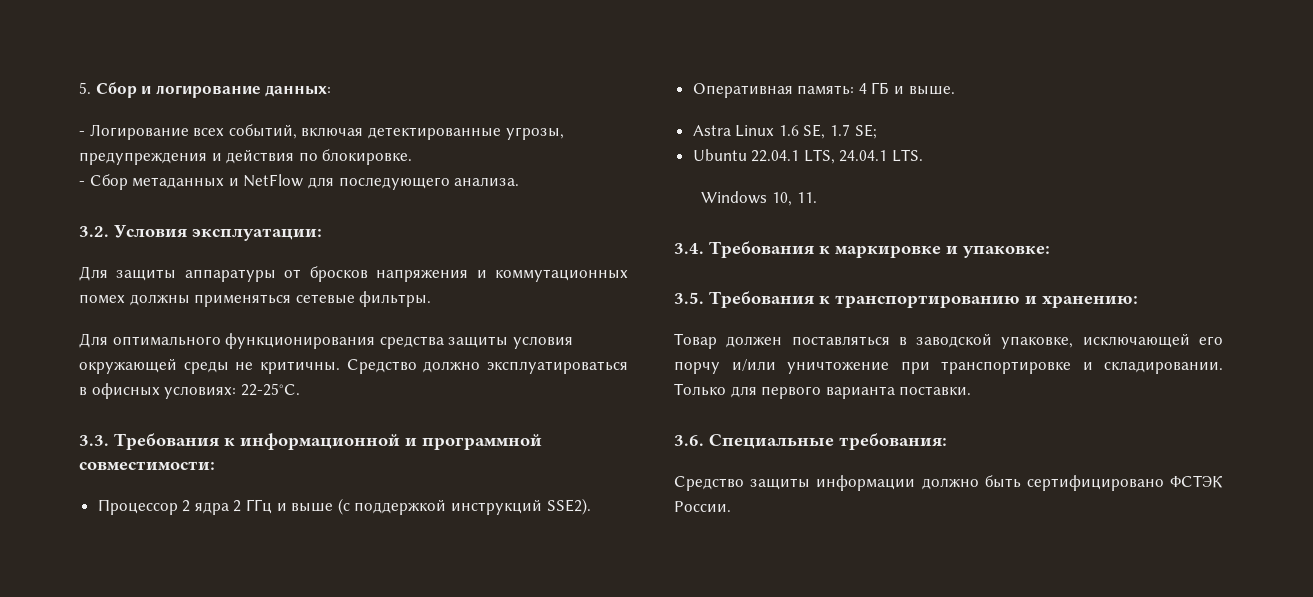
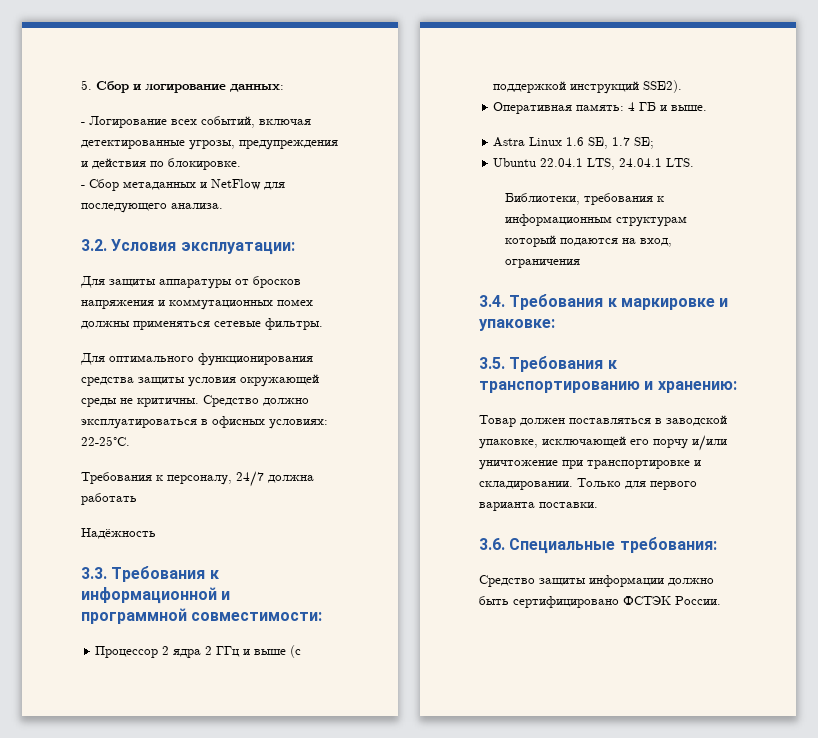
(300, 389) none -> [81,471,314,487] [81,493,137,505] [81,528,156,539] // Требования к персоналу, 24/7 должна работать // Надёжность
[701,191,817,206] Windows 10, 11. -> [504,193,664,205] [504,214,687,227] [504,235,672,247] [504,259,580,268] Библиотеки, требования к информационным структурам который подаются на вход, ограничения

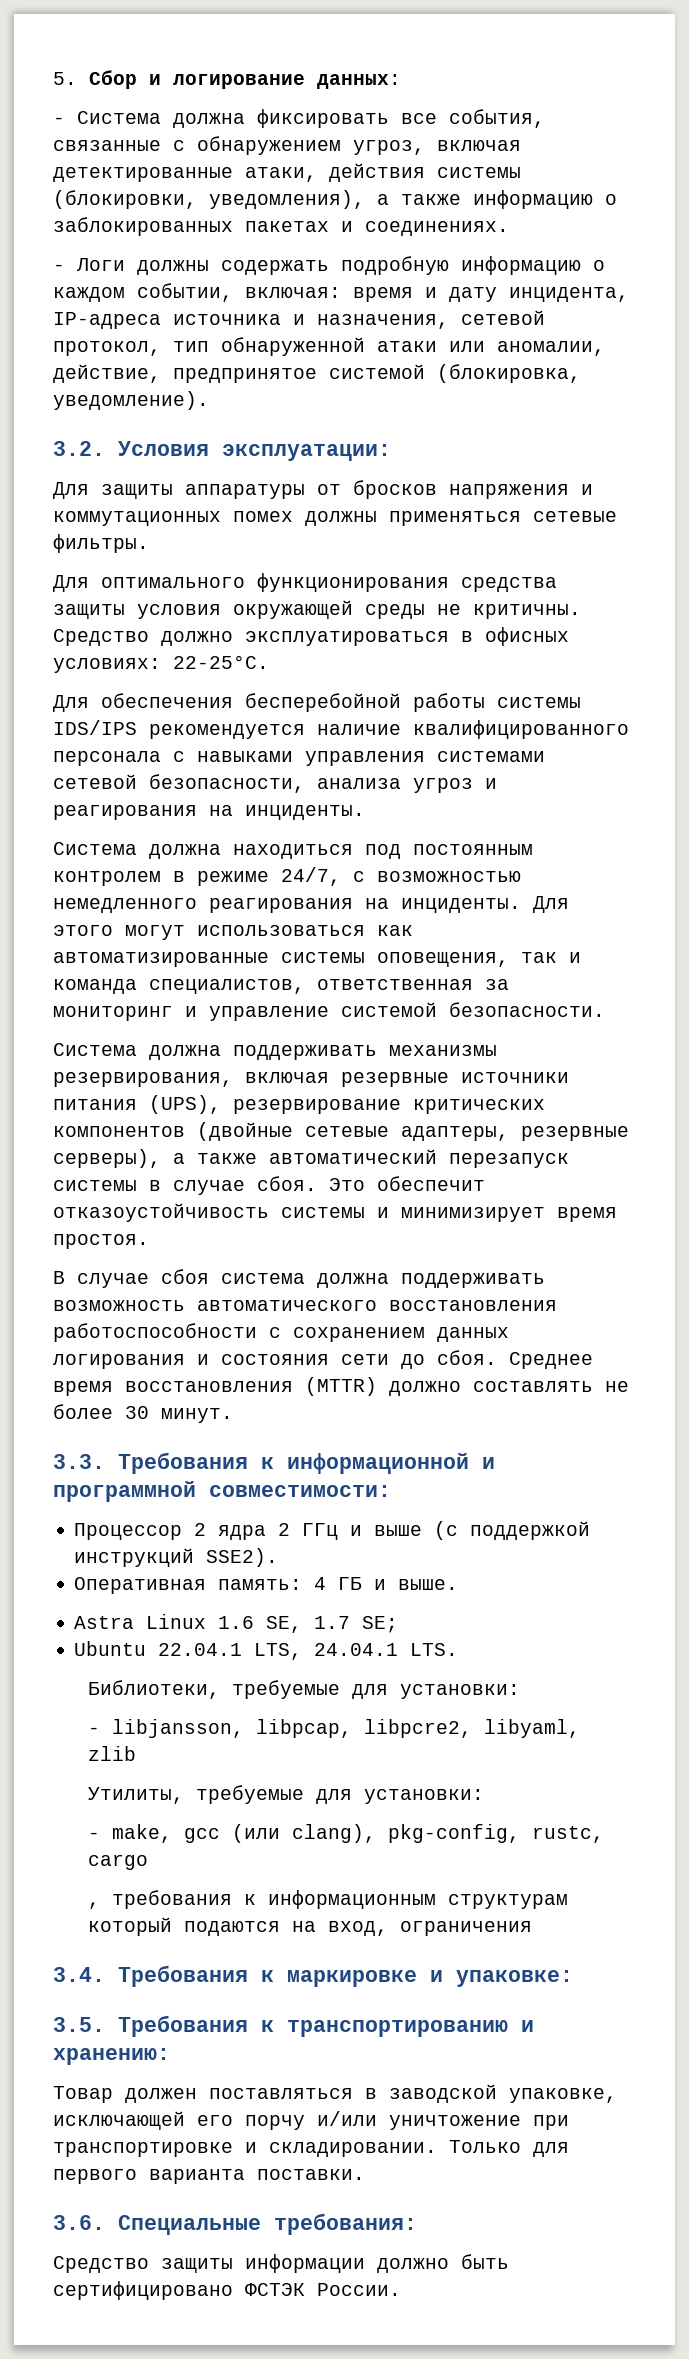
[89,116,311,128] [81,140,338,150] [81,158,241,170] [81,179,285,191] [81,203,223,213] Логирование всех событий, включая детектированные угрозы, предупреждения и действия по блокировке. // - Сбор метаданных и NetFlow для последующего анализа. -> [77,109,545,128] [53,136,521,155] [53,163,521,182] [53,190,617,209] [53,217,509,236] [53,256,605,275] [53,283,629,302] [53,310,545,329] [53,337,605,356] [53,364,581,383] [53,391,209,410] Система должна фиксировать все события, связанные с обнаружением угроз, включая детектированные атаки, действия системы (блокировки, уведомления), а также информацию о заблокированных пакетах и соединениях. // - Логи должны содержать подробную информацию о каждом событии, включая: время и дату инцидента, IP-адреса источника и назначения, сетевой протокол, тип обнаруженной атаки или аномалии, действие, предпринятое системой (блокировка, уведомление).
[81,471,314,487] [81,493,137,505] [81,528,156,539] Требования к персоналу, 24/7 должна работать // Надёжность -> [53,693,581,712] [53,720,629,739] [53,751,545,766] [53,774,497,793] [53,805,365,820] [53,842,533,859] [53,867,521,886] [53,896,569,913] [53,925,413,940] [53,952,581,967] [53,979,509,994] [53,1002,605,1021] [53,1043,497,1060] [53,1072,569,1087] [53,1095,545,1114] [53,1122,629,1141] [53,1149,569,1168] [53,1176,485,1195] [53,1203,617,1222] [53,1234,149,1249] [53,1269,545,1288] [53,1300,557,1311] [53,1323,509,1342] [53,1350,593,1369] [53,1377,629,1396] [53,1404,233,1423] Для обеспечения бесперебойной работы системы IDS/IPS рекомендуется наличие квалифицированного персонала с навыками управления системами сетевой безопасности, анализа угроз и реагирования на инциденты. // Система должна находиться под постоянным контролем в режиме 24/7, с возможностью немедленного реагирования на инциденты. Для этого могут использоваться как автоматизированные системы оповещения, так и команда специалистов, ответственная за мониторинг и управление системой безопасности. // Система должна поддерживать механизмы резервирования, включая резервные источники питания (UPS), резервирование критических компонентов (двойные сетевые адаптеры, резервные серверы), а также автоматический перезапуск системы в случае сбоя. Это обеспечит отказоустойчивость системы и минимизирует время простоя. // В случае сбоя система должна поддерживать возможность автоматического восстановления работоспособности с сохранением данных логирования и состояния сети до сбоя. Среднее время восстановления (MTTR) должно составлять не более 30 минут.
(580, 199) none -> [231,1680,520,1699] [87,1719,580,1738] [87,1746,136,1761] [87,1785,484,1804] [87,1824,604,1843] [87,1854,148,1870] [87,1902,100,1909] требуемые для установки: // - libjansson, libpcap, libpcre2, libyaml, zlib // Утилиты, требуемые для установки: // - make, gcc (или clang), pkg-config, rustc, cargo // ,

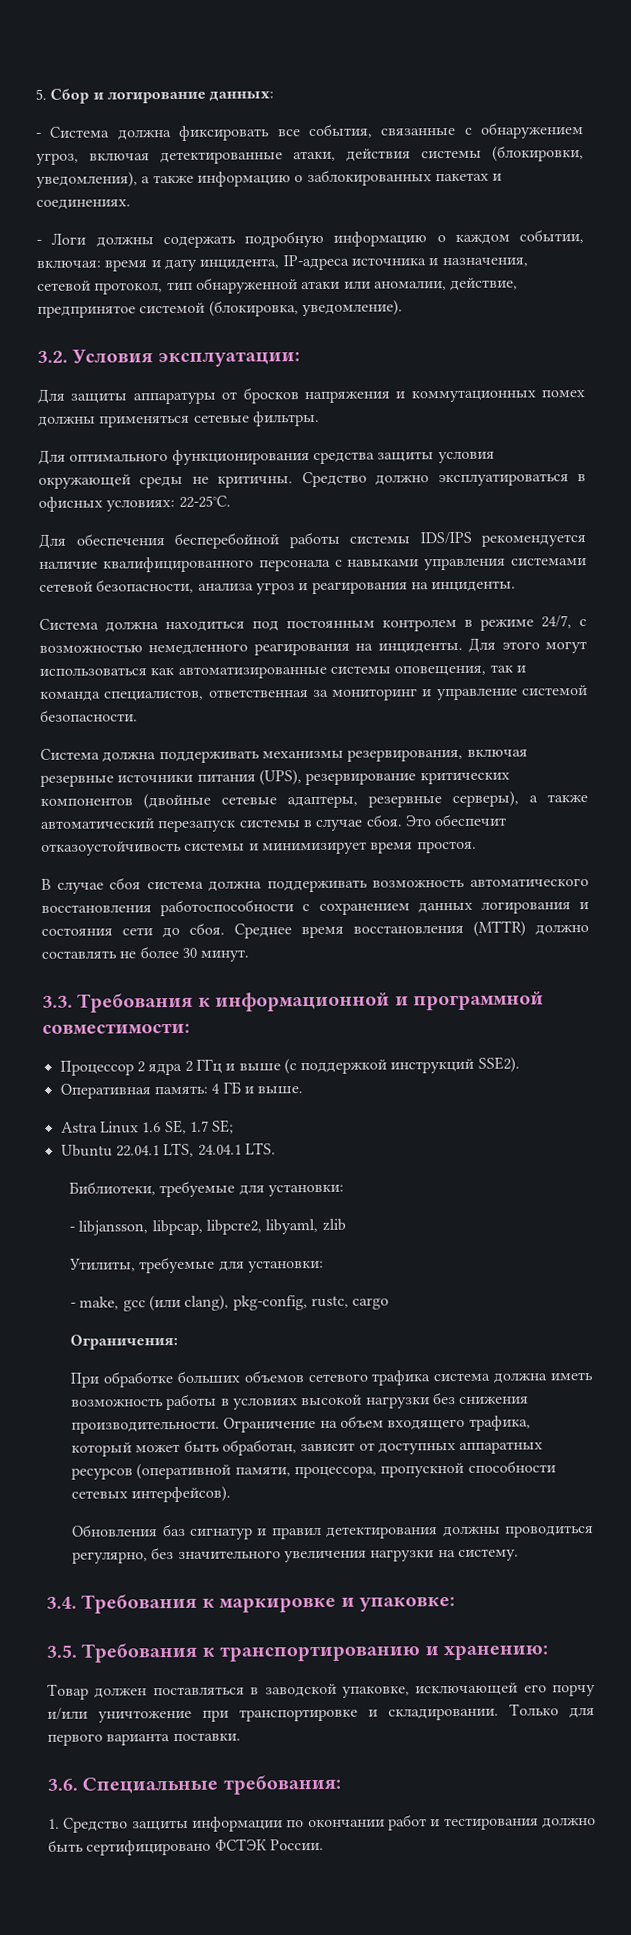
[87,1890,568,1909] [87,1917,532,1936] , требования к информационным структурам который подаются на вход, ограничения -> [70,1333,179,1350] [70,1370,594,1388] [71,1392,530,1411] [71,1415,531,1434] [71,1439,544,1457] [71,1460,556,1480] [71,1485,232,1503] [71,1523,594,1540] [72,1547,520,1564] Ограничения: // При обработке больших объемов сетевого трафика система должна иметь возможность работы в условиях высокой нагрузки без снижения производительности. Ограничение на объем входящего трафика, который может быть обработан, зависит от доступных аппаратных ресурсов (оперативной памяти, процессора, пропускной способности сетевых интерфейсов). // Обновления баз сигнатур и правил детектирования должны проводиться регулярно, без значительного увеличения нагрузки на систему.
(417, 2224) none -> [48,1818,60,1829] 1.
(365, 2263) none -> [286,1814,539,1831] по окончании работ и тестирования

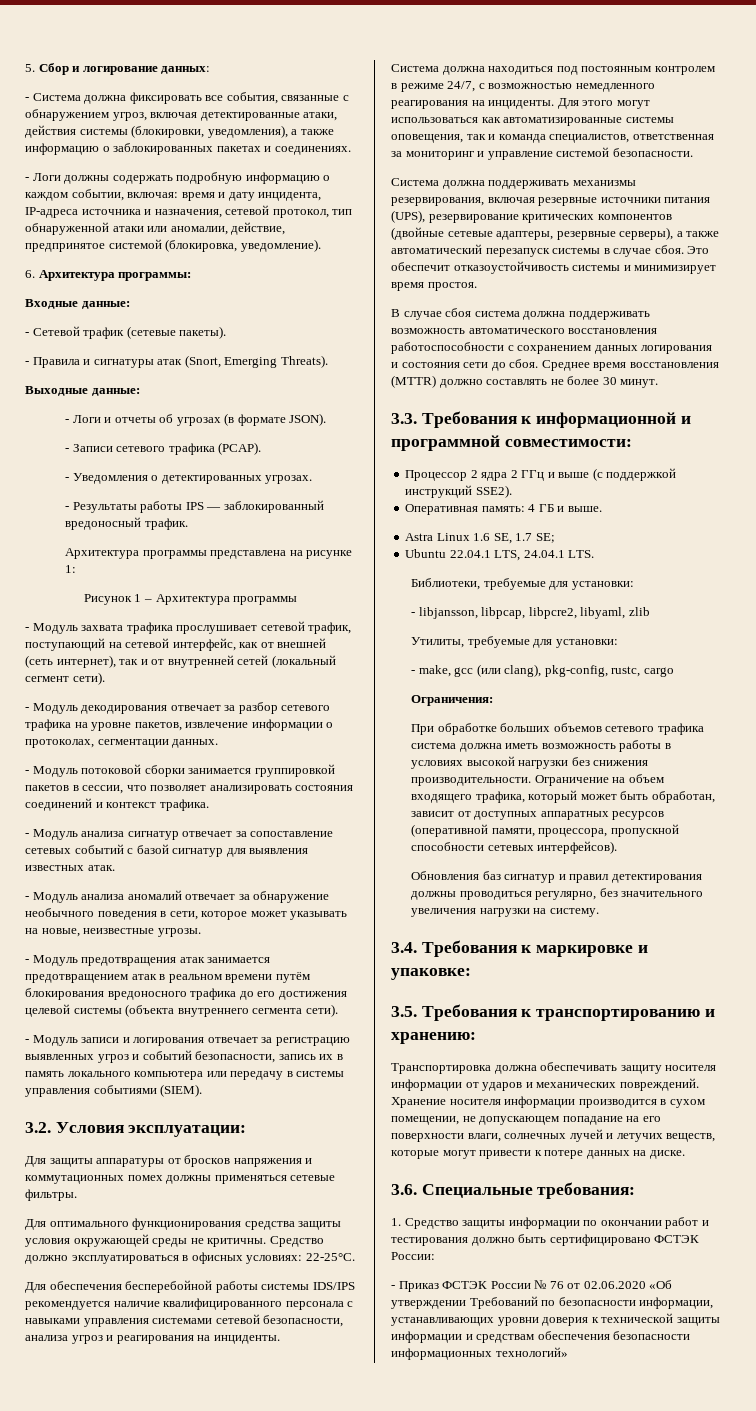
(403, 308) none -> [25,270,192,281] [25,299,130,309] [25,326,227,339] [25,355,328,368] [25,386,140,396] [65,413,327,426] [65,442,262,455] [65,473,313,484] [65,500,324,513] [65,517,188,530] [65,548,353,559] [65,565,77,573] [83,594,298,605] [25,621,352,634] [25,638,327,651] [25,655,336,668] [25,672,105,685] [25,702,331,714] [25,719,334,731] [25,739,219,748] [25,764,335,777] [25,785,354,794] [25,798,209,811] [25,829,334,840] [25,844,309,857] [25,865,115,871] [25,890,330,903] [25,908,348,920] [25,928,201,937] [25,955,271,966] [25,972,310,983] [25,988,347,1000] [25,1004,338,1017] [25,1035,350,1046] [25,1050,343,1063] [25,1071,345,1080] [25,1084,203,1097] // 6. Архитектура программы: // Входные данные: // - Сетевой трафик (сетевые пакеты). // - Правила и сигнатуры атак (Snort, Emerging Threats). // Выходные данные: // - Логи и отчеты об угрозах (в формате JSON). // - Записи сетевого трафика (PCAP). // - Уведомления о детектированных угрозах. // - Результаты работы IPS — заблокированный вредоносный трафик. // Архитектура программы представлена на рисунке 1: // Рисунок 1 – Архитектура программы // - Модуль захвата трафика прослушивает сетевой трафик, поступающий на сетевой интерфейс, как от внешней (сеть интернет), так и от внутренней сетей (локальный сегмент сети). // - Модуль декодирования отвечает за разбор сетевого трафика на уровне пакетов, извлечение информации о протоколах, сегментации данных. // - Модуль потоковой сборки занимается группировкой пакетов в сессии, что позволяет анализировать состояния соединений и контекст трафика. // - Модуль анализа сигнатур отвечает за сопоставление сетевых событий с базой сигнатур для выявления известных атак. // - Модуль анализа аномалий отвечает за обнаружение необычного поведения в сети, которое может указывать на новые, неизвестные угрозы. // - Модуль предотвращения атак занимается предотвращением атак в реальном времени путём блокирования вредоносного трафика до его достижения целевой системы (объекта внутреннего сегмента сети). // - Модуль записи и логирования отвечает за регистрацию выявленных угроз и событий безопасности, запись их в память локального компьютера или передачу в системы управления событиями (SIEM).
[47,1682,596,1700] [47,1703,595,1723] [47,1732,241,1746] Товар должен поставляться в заводской упаковке, исключающей его порчу и/или уничтожение при транспортировке и складировании. Только для первого варианта поставки. -> [391,1062,717,1074] [391,1078,699,1091] [391,1096,705,1108] [391,1116,661,1125] [391,1129,716,1142] [391,1150,685,1159] Транспортировка должна обеспечивать защиту носителя информации от ударов и механических повреждений. Хранение носителя информации производится в сухом помещении, не допускающем попадание на его поверхности влаги, солнечных лучей и летучих веществ, которые могут привести к потере данных на диске.
[269,1838,324,1851] России. -> [391,1252,435,1260] [391,1280,673,1292] [391,1296,714,1309] [391,1313,720,1326] [391,1331,691,1343] [391,1347,568,1360] России: // - Приказ ФСТЭК России № 76 от 02.06.2020 «Об утверждении Требований по безопасности информации, устанавливающих уровни доверия к технической защиты информации и средствам обеспечения безопасности информационных технологий»

